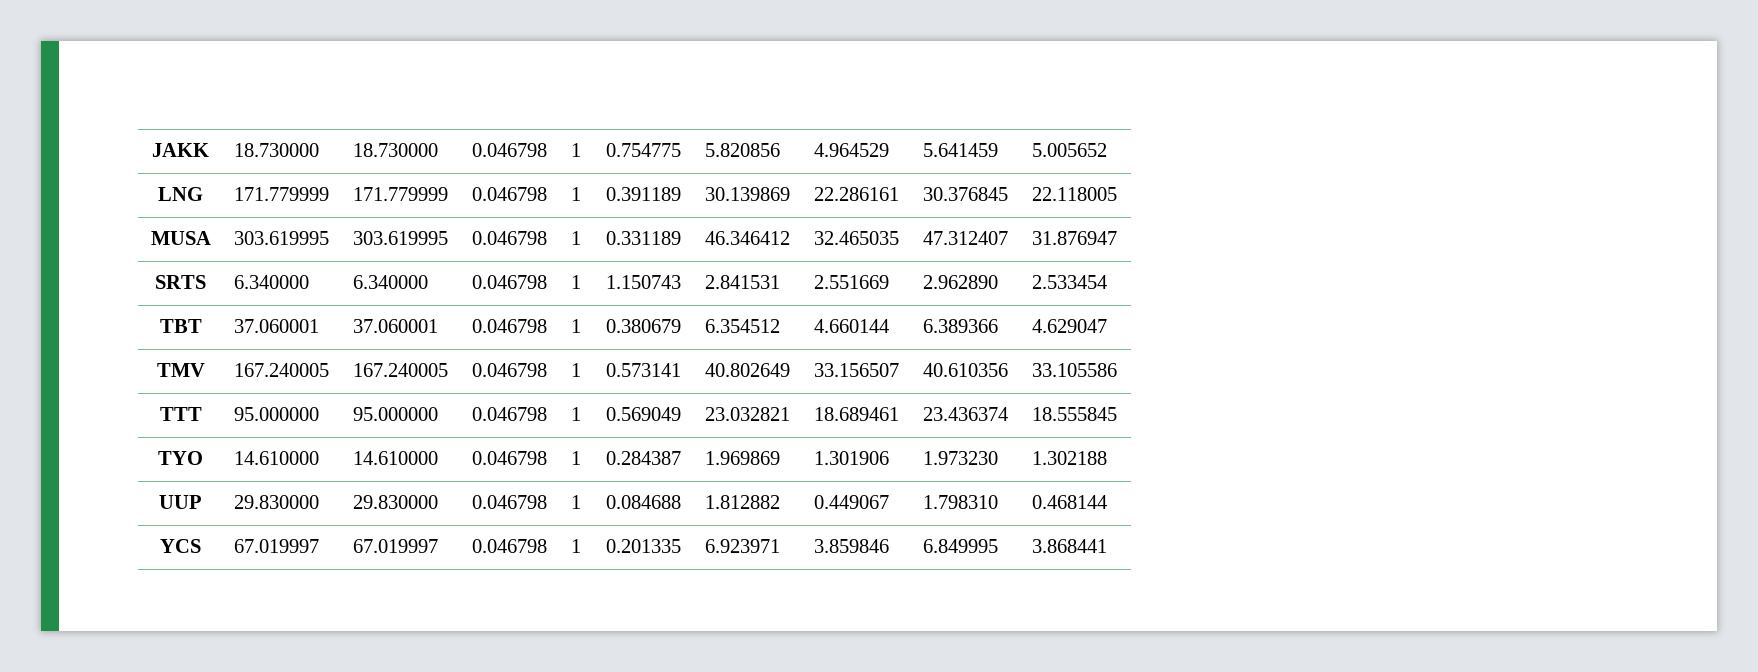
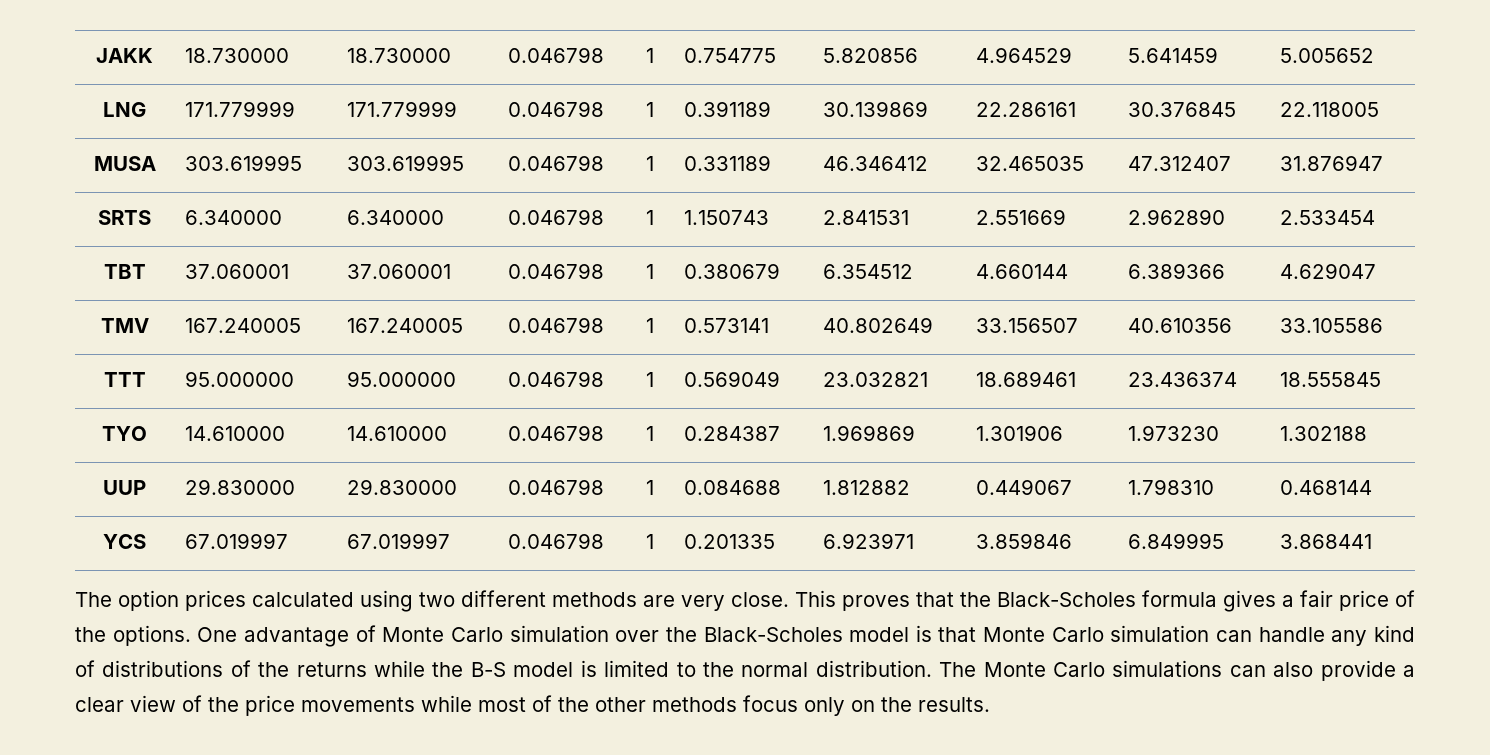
(1107, 546) none -> [75,590,1415,612] [75,625,1416,647] [75,660,1416,681] [75,695,990,716] // The option prices calculated using two different methods are very close. This proves that the Black-Scholes formula gives a fair price of the options. One advantage of Monte Carlo simulation over the Black-Scholes model is that Monte Carlo simulation can handle any kind of distributions of the returns while the B-S model is limited to the normal distribution. The Monte Carlo simulations can also provide a clear view of the price movements while most of the other methods focus only on the results.

